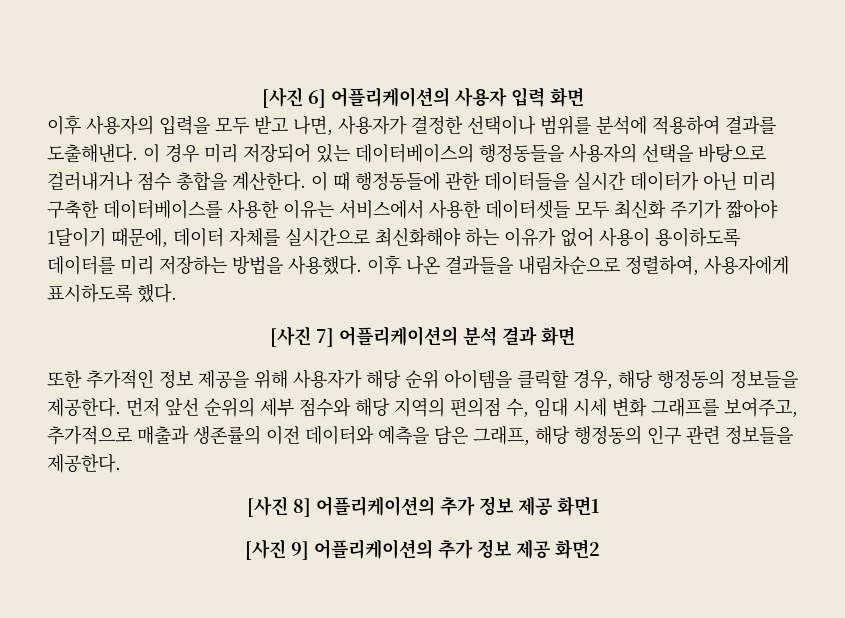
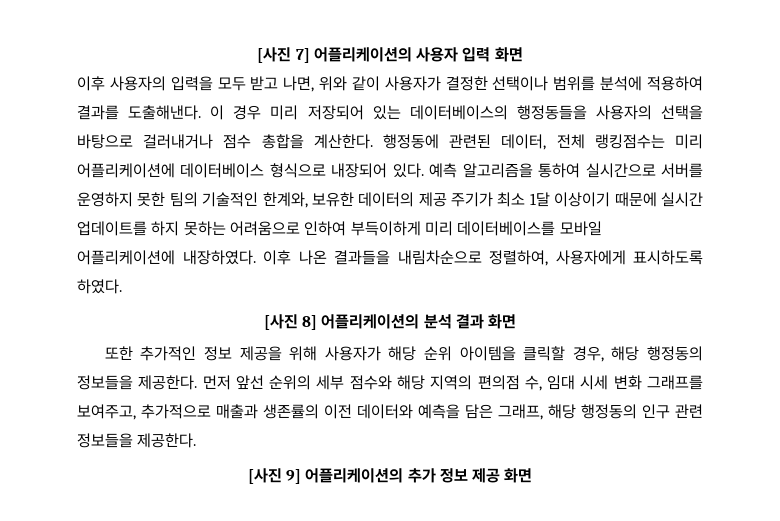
[261,87,326,108] [사진 6] -> [257,47,310,63] [사진 7]
(333, 126) none -> [319,76,380,91] 위와 같이
[311,171,776,191] [47,199,778,219] [47,227,740,248] [47,255,362,275] 이 때 행정동들에 관한 데이터들을 실시간 데이터가 아닌 미리 구축한 데이터베이스를 사용한 이유는 서비스에서 사용한 데이터셋들 모두 최신화 주기가 짧아야 1달이기 때문에, 데이터 자체를 실시간으로 최신화해야 하는 이유가 없어 사용이 용이하도록 데이터를 미리 저장하는 방법을 사용했다. -> [382,134,703,150] [77,163,704,178] [77,192,704,208] [77,221,602,236] [77,250,256,265] 행정동에 관련된 데이터, 전체 랭킹점수는 미리 어플리케이션에 데이터베이스 형식으로 내장되어 있다. 예측 알고리즘을 통하여 실시간으로 서버를 운영하지 못한 팀의 기술적인 한계와, 보유한 데이터의 제공 주기가 최소 1달 이상이기 때문에 실시간 업데이트를 하지 못하는 어려움으로 인하여 부득이하게 미리 데이터베이스를 모바일 어플리케이션에 내장하였다.
[137,283,177,303] [270,326,334,347] 했다. // [사진 7] -> [77,279,122,294] [263,314,318,330] 하였다. // [사진 8]
[246,496,599,517] // [사진 8] 어플리케이션의 추가 정보 제공 화면1 -> (197, 440) none
[555,539,600,559] 화면2 -> [504,468,533,483] 화면

